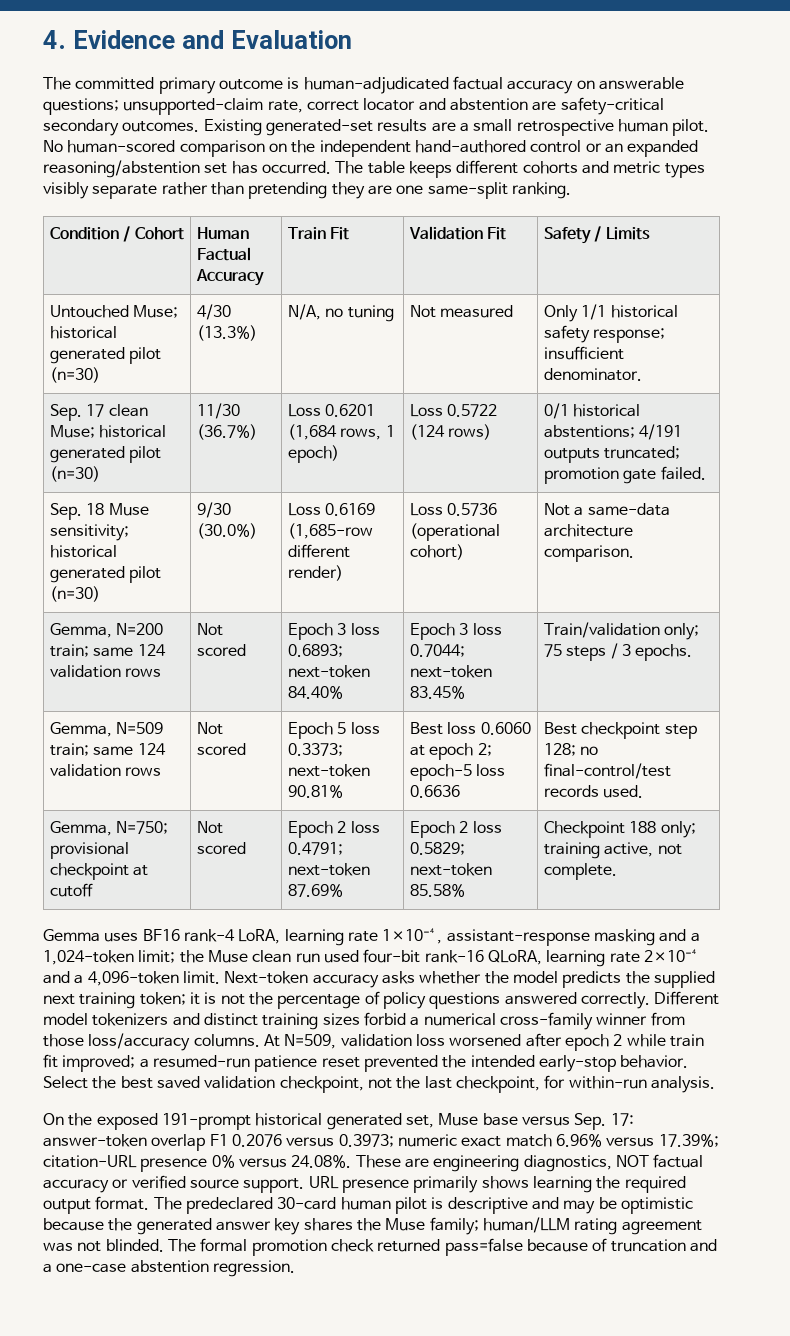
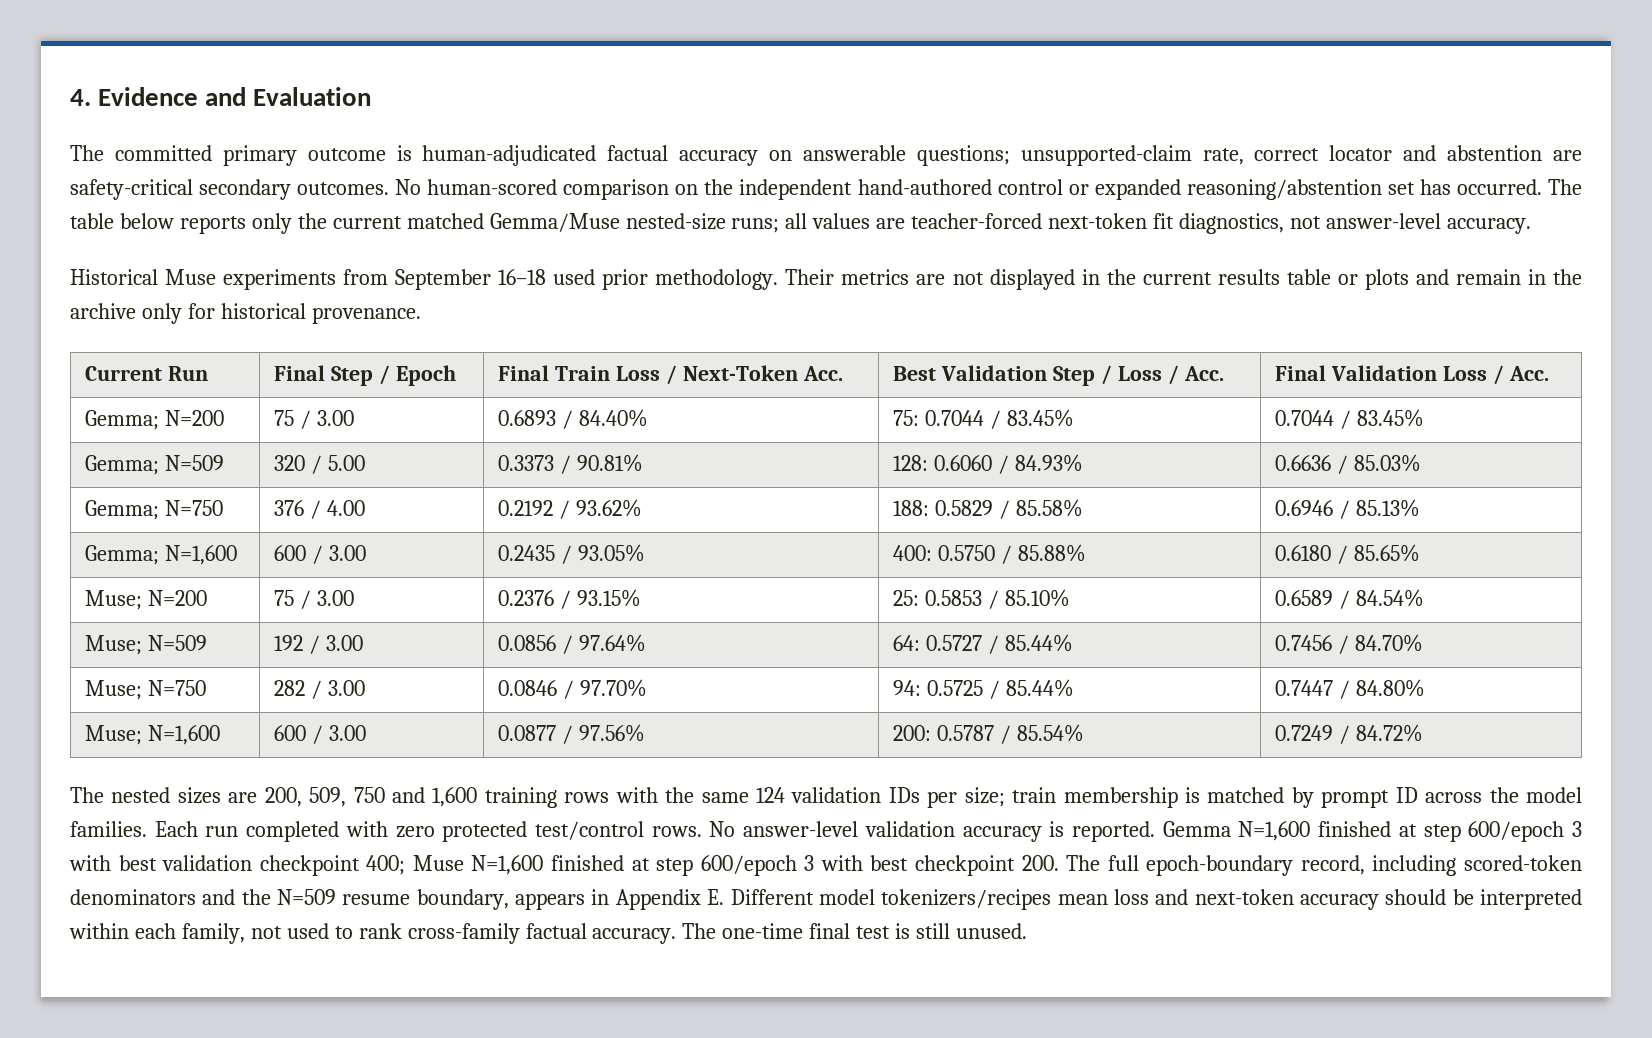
[203,119,710,136] Existing generated-set results are a small retrospective human pilot. -> (390, 188) none
[604,143,623,153] an -> (1089, 189) none
[408,160,705,178] [43,182,571,199] [49,226,184,242] [196,227,249,239] [196,247,251,261] [195,269,264,286] [287,227,350,240] [408,226,507,240] [543,226,650,244] [49,305,179,318] [49,326,117,339] [49,347,162,364] [49,367,100,383] [196,304,231,320] [196,325,257,341] [287,304,394,322] [409,305,514,318] [543,304,678,322] [543,325,666,343] [543,346,624,360] [543,368,642,381] [49,404,148,421] [49,425,167,438] [49,446,162,463] [49,466,100,482] [196,403,240,419] [196,424,257,440] [287,404,376,417] [287,424,395,440] [287,445,339,463] [409,404,498,417] [409,424,492,440] [543,403,641,419] [543,424,683,440] [543,446,681,463] [543,466,706,484] [49,503,149,520] [49,524,129,541] [49,545,117,558] [49,566,162,583] [49,586,100,602] [196,502,231,518] [196,523,257,539] [287,503,376,516] [287,523,373,539] [287,544,350,558] [287,565,343,581] [409,503,498,516] [409,523,500,541] [409,544,464,560] [543,503,670,516] [543,524,633,537] [543,545,634,562] [49,623,164,638] [49,644,166,657] [49,665,162,678] [196,623,223,636] [196,644,246,656] [287,623,380,640] [287,644,343,657] [287,665,370,678] [287,686,343,699] [409,623,502,640] [409,644,465,657] [409,665,492,678] [409,686,465,699] [543,622,700,640] [543,643,693,661] [49,722,164,737] [49,743,166,756] [49,764,162,777] [196,722,223,735] [196,743,246,755] [287,722,380,739] [287,743,343,756] [287,764,370,777] [287,785,343,798] [409,722,531,735] [409,743,492,760] [409,764,506,781] [409,785,460,798] [543,722,697,739] [543,743,599,756] [543,763,671,779] [543,785,644,798] [49,821,169,836] [49,842,129,859] [49,863,149,880] [49,883,93,897] [196,821,223,834] [196,842,246,854] [287,821,380,838] [287,842,343,855] [287,863,370,876] [287,884,343,897] [409,821,502,838] [409,842,465,855] [409,863,492,876] [409,884,465,897] [543,821,696,838] [543,842,682,859] [543,863,617,880] [43,928,700,946] [43,949,699,967] [43,971,715,988] [43,991,720,1009] [43,1012,685,1030] [43,1033,704,1051] [43,1054,689,1072] [43,1075,715,1093] [43,1113,634,1130] [43,1134,719,1151] [43,1154,704,1172] [43,1175,686,1193] [43,1196,693,1214] [43,1217,702,1235] [43,1238,717,1256] [43,1260,295,1277] keeps different cohorts and metric types visibly separate rather than pretending they are one same-split ranking. // Condition / Cohort | Human Factual Accuracy | Train Fit | Validation Fit | Safety / Limits // Untouched Muse; historical generated pilot (n=30) | 4/30 (13.3%) | N/A, no tuning | Not measured | Only 1/1 historical safety response; insufficient denominator. // Sep. 17 clean Muse; historical generated pilot (n=30) | 11/30 (36.7%) | Loss 0.6201 (1,684 rows, 1 epoch) | Loss 0.5722 (124 rows) | 0/1 historical abstentions; 4/191 outputs truncated; promotion gate failed. // Sep. 18 Muse sensitivity; historical generated pilot (n=30) | 9/30 (30.0%) | Loss 0.6169 (1,685-row different render) | Loss 0.5736 (operational cohort) | Not a same-data architecture comparison. // Gemma, N=200 train; same 124 validation rows | Not scored | Epoch 3 loss 0.6893; next-token 84.40% | Epoch 3 loss 0.7044; next-token 83.45% | Train/validation only; 75 steps / 3 epochs. // Gemma, N=509 train; same 124 validation rows | Not scored | Epoch 5 loss 0.3373; next-token 90.81% | Best loss 0.6060 at epoch 2; epoch-5 loss 0.6636 | Best checkpoint step 128; no final-control/test records used. // Gemma, N=750; provisional checkpoint at cutoff | Not scored | Epoch 2 loss 0.4791; next-token 87.69% | Epoch 2 loss 0.5829; next-token 85.58% | Checkpoint 188 only; training active, not complete. // Gemma uses BF16 rank-4 LoRA, learning rate 1×10⁻⁴, assistant-response masking and a 1,024-token limit; the Muse clean run used four-bit rank-16 QLoRA, learning rate 2×10⁻⁴ and a 4,096-token limit. Next-token accuracy asks whether the model predicts the supplied next training token; it is not the percentage of policy questions answered correctly. Different model tokenizers and distinct training sizes forbid a numerical cross-family winner from those loss/accuracy columns. At N=509, validation loss worsened after epoch 2 while train fit improved; a resumed-run patience reset prevented the intended early-stop behavior. Select the best saved validation checkpoint, not the last checkpoint, for within-run analysis. // On the exposed 191-prompt historical generated set, Muse base versus Sep. 17: answer-token overlap F1 0.2076 versus 0.3973; numeric exact match 6.96% versus 17.39%; citation-URL presence 0% versus 24.08%. These are engineering diagnostics, NOT factual accuracy or verified source support. URL presence primarily shows learning the required output format. The predeclared 30-card human pilot is descriptive and may be optimistic because the generated answer key shares the Muse family; human/LLM rating agreement was not blinded. The formal promotion check returned pass=false because of truncation and a one-case abstention regression. -> [119,213,1531,234] [70,269,1583,290] [70,303,421,324] [84,366,208,381] [273,365,456,386] [497,365,843,385] [892,365,1224,386] [1274,365,1549,385] [84,410,224,430] [273,410,354,429] [497,409,648,429] [892,409,1074,429] [1274,409,1424,429] [84,455,224,475] [273,455,365,474] [497,454,643,474] [892,454,1083,474] [1274,454,1421,474] [84,500,223,520] [273,500,365,519] [497,499,642,519] [892,499,1083,519] [1274,499,1420,519] [84,545,237,565] [273,545,366,564] [497,544,645,564] [892,544,1086,564] [1274,544,1420,564] [84,590,207,610] [273,590,354,609] [497,589,641,609] [892,589,1070,609] [1274,589,1424,609] [84,635,207,655] [273,635,363,654] [497,634,646,654] [892,634,1073,654] [1274,634,1423,654] [84,680,206,700] [273,680,365,699] [497,679,647,699] [892,679,1074,699] [1274,679,1425,699] [84,725,220,745] [273,725,366,744] [497,724,645,744] [892,724,1084,744] [1274,724,1423,744] [70,787,1582,808] [70,821,1582,842] [69,855,1583,876] [70,889,1582,910] [69,923,1028,944] below reports only the current matched Gemma/Muse nested-size runs; all values are teacher-forced next-token fit diagnostics, not answer-level accuracy. // Historical Muse experiments from September 16–18 used prior methodology. Their metrics are not displayed in the current results table or plots and remain in the archive only for historical provenance. // Current Run | Final Step / Epoch | Final Train Loss / Next-Token Acc. | Best Validation Step / Loss / Acc. | Final Validation Loss / Acc. // Gemma; N=200 | 75 / 3.00 | 0.6893 / 84.40% | 75: 0.7044 / 83.45% | 0.7044 / 83.45% // Gemma; N=509 | 320 / 5.00 | 0.3373 / 90.81% | 128: 0.6060 / 84.93% | 0.6636 / 85.03% // Gemma; N=750 | 376 / 4.00 | 0.2192 / 93.62% | 188: 0.5829 / 85.58% | 0.6946 / 85.13% // Gemma; N=1,600 | 600 / 3.00 | 0.2435 / 93.05% | 400: 0.5750 / 85.88% | 0.6180 / 85.65% // Muse; N=200 | 75 / 3.00 | 0.2376 / 93.15% | 25: 0.5853 / 85.10% | 0.6589 / 84.54% // Muse; N=509 | 192 / 3.00 | 0.0856 / 97.64% | 64: 0.5727 / 85.44% | 0.7456 / 84.70% // Muse; N=750 | 282 / 3.00 | 0.0846 / 97.70% | 94: 0.5725 / 85.44% | 0.7447 / 84.80% // Muse; N=1,600 | 600 / 3.00 | 0.0877 / 97.56% | 200: 0.5787 / 85.54% | 0.7249 / 84.72% // The nested sizes are 200, 509, 750 and 1,600 training rows with the same 124 validation IDs per size; train membership is matched by prompt ID across the model families. Each run completed with zero protected test/control rows. No answer-level validation accuracy is reported. Gemma N=1,600 finished at step 600/epoch 3 with best validation checkpoint 400; Muse N=1,600 finished at step 600/epoch 3 with best checkpoint 200. The full epoch-boundary record, including scored-token denominators and the N=509 resume boundary, appears in Appendix E. Different model tokenizers/recipes mean loss and next-token accuracy should be interpreted within each family, not used to rank cross-family factual accuracy. The one-time final test is still unused.

